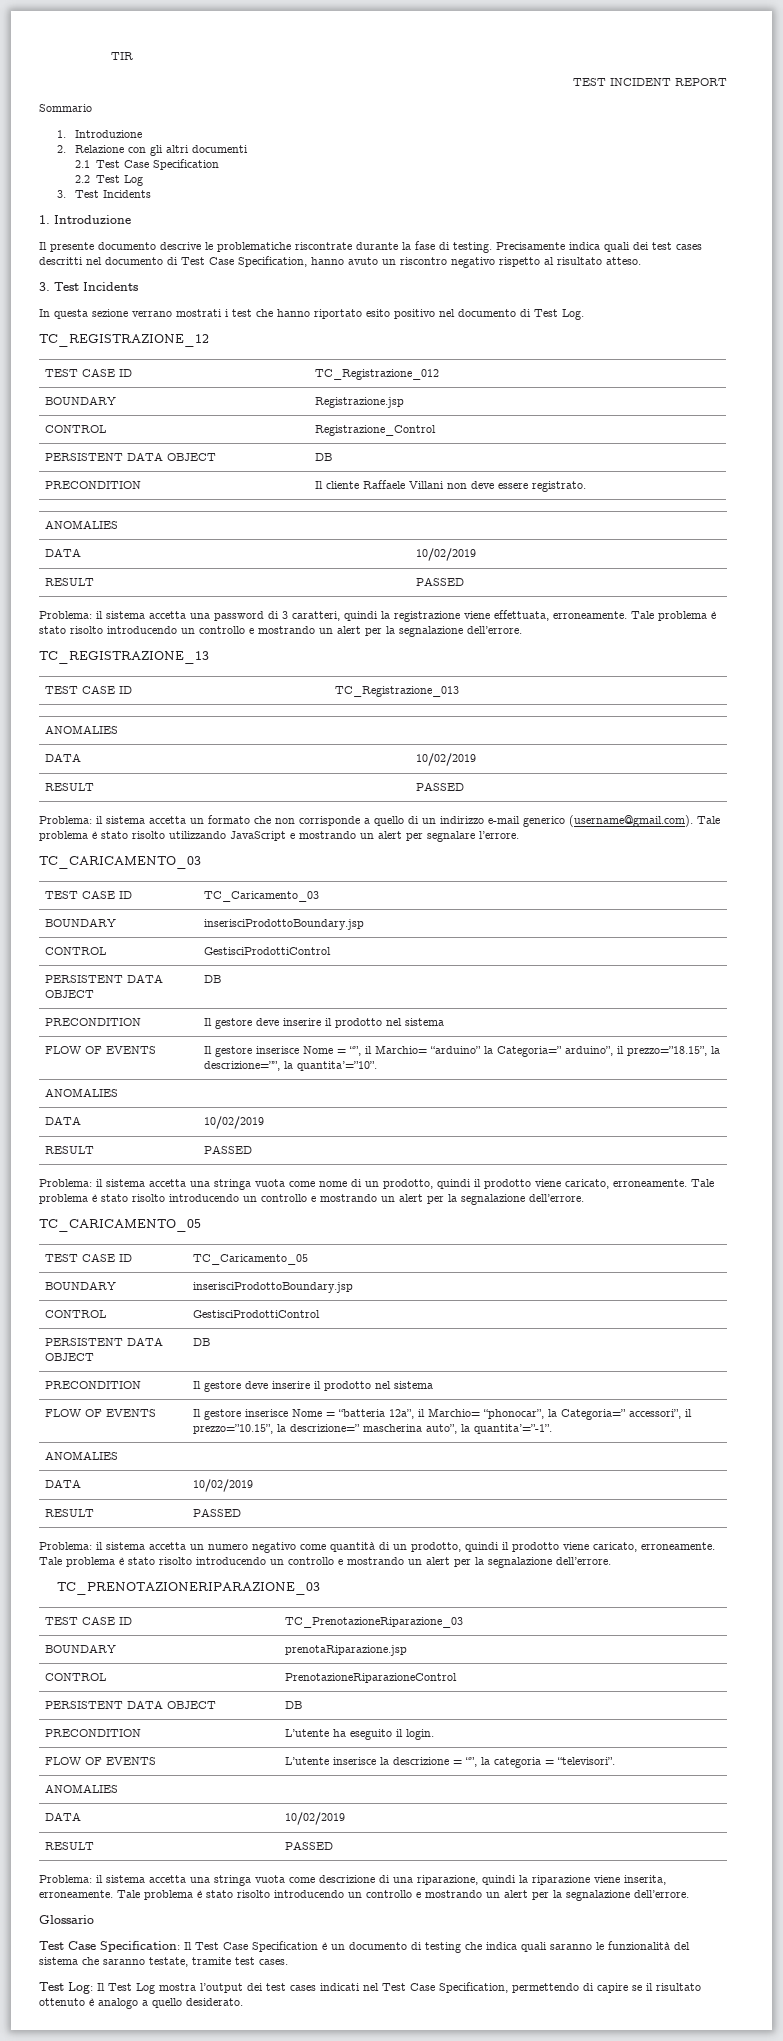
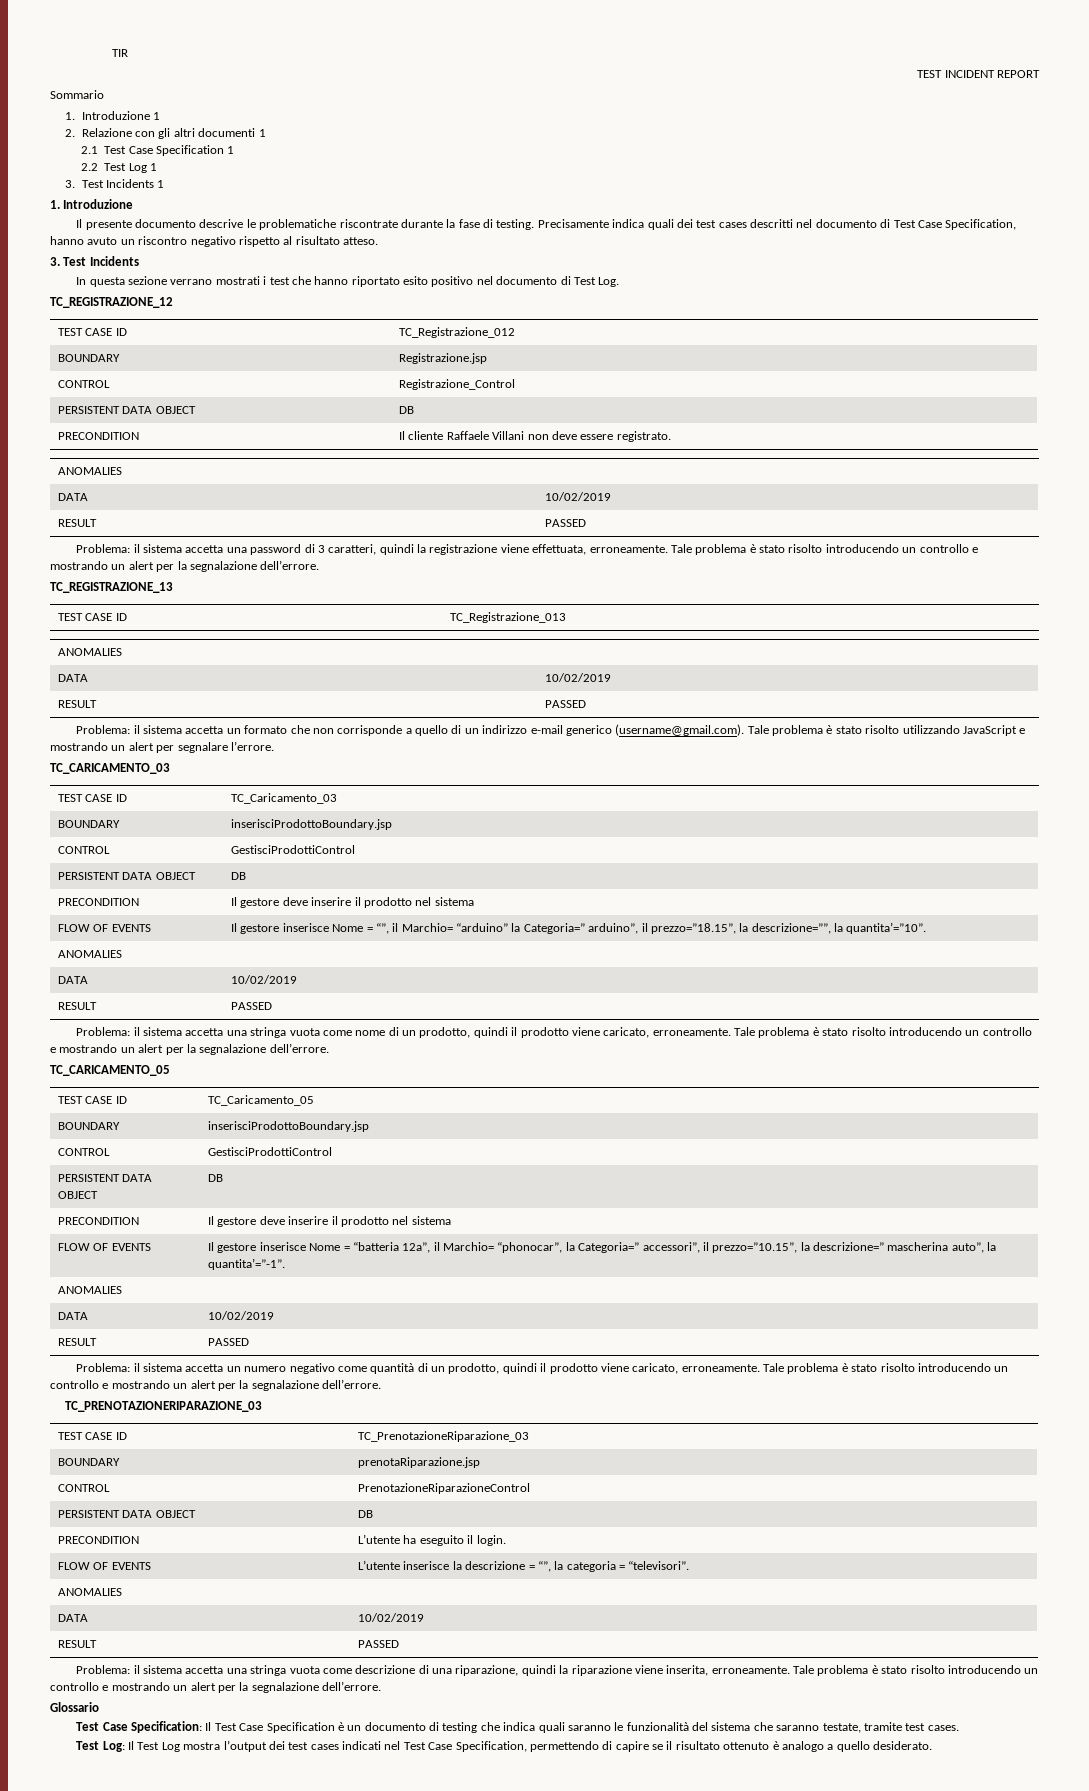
(142, 134) none -> [153,112,161,120] 1
(248, 149) none -> [258,129,266,137] 1
(219, 164) none -> [227,146,235,154] 1
[56,190,151,198] // 3. Test Incidents -> [149,163,157,171] [65,179,165,188] 1 // 3. Test Incidents 1

